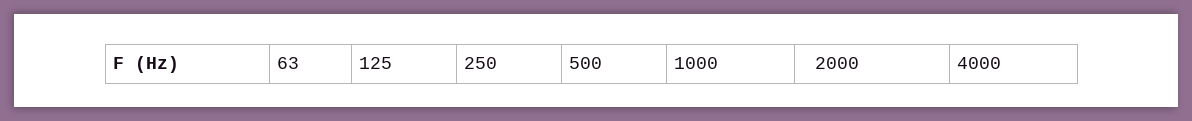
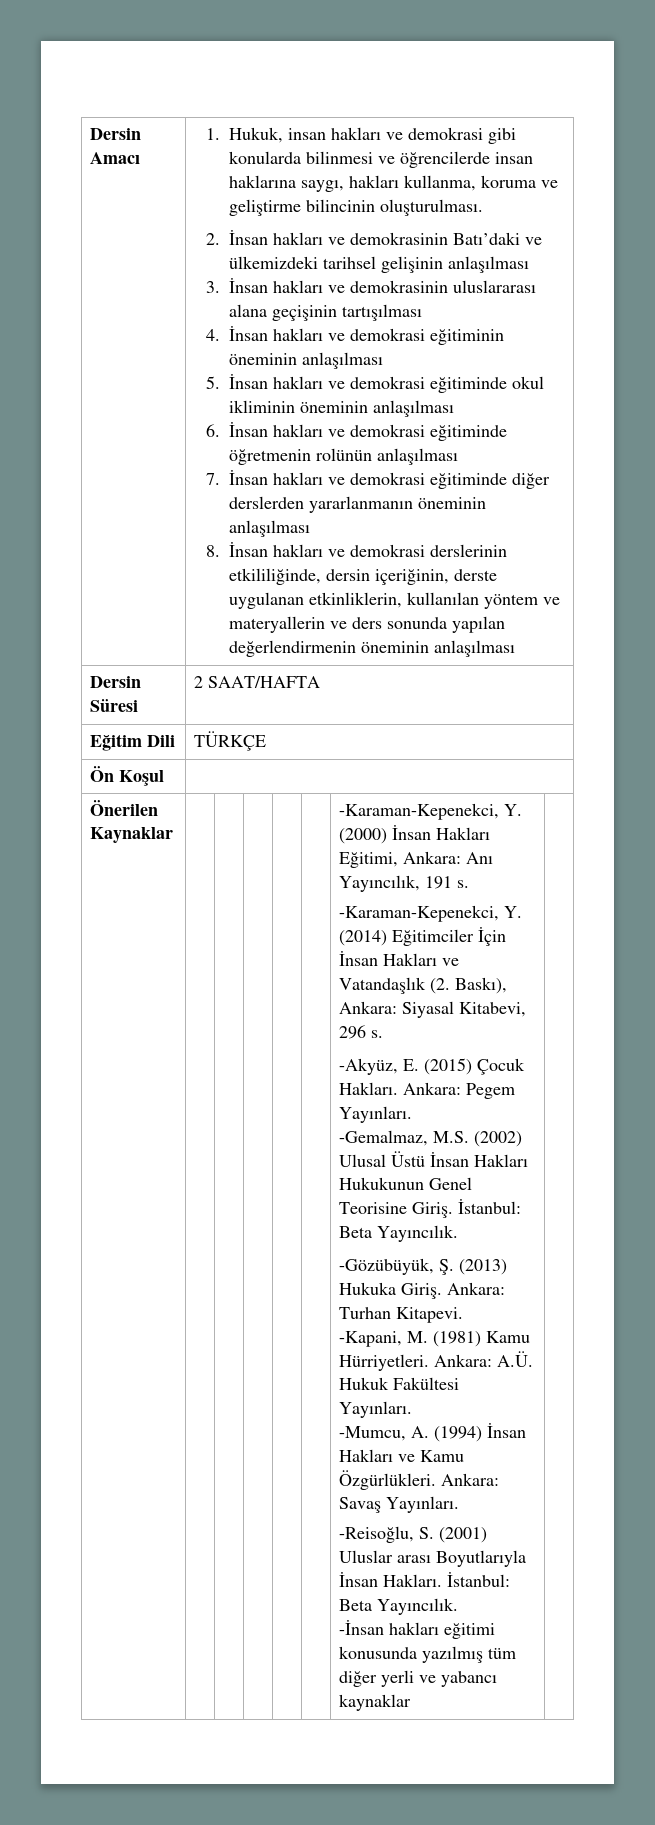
[112,56,179,73] [276,57,299,69] [358,57,392,69] [463,57,497,69] [568,57,602,69] [673,57,718,69] [814,57,859,69] [956,57,1001,69] F (Hz) | 63 | 125 | 250 | 500 | 1000 | 2000 | 4000 -> [89,128,141,140] [89,152,140,164] [206,127,517,144] [229,151,534,168] [229,175,559,192] [229,199,484,216] [206,230,543,245] [229,256,530,273] [206,278,537,293] [229,304,423,321] [206,326,505,345] [229,352,384,369] [206,374,545,393] [229,400,455,417] [206,422,508,441] [229,448,459,465] [206,470,551,489] [229,496,487,513] [229,520,311,537] [206,542,508,557] [229,568,498,585] [229,592,561,609] [229,616,506,633] [229,640,516,657] [89,676,141,688] [89,699,138,712] [193,676,320,688] [89,734,175,751] [193,731,266,751] [89,766,164,786] [89,800,158,816] [89,827,173,843] [338,803,522,820] [338,825,490,844] [338,851,493,868] [338,875,469,892] [338,905,522,922] [338,927,506,946] [338,951,459,966] [338,977,507,994] [338,1001,526,1018] [338,1025,383,1039] [338,1058,525,1075] [338,1082,515,1099] [338,1106,412,1123] [338,1130,522,1147] [338,1151,528,1167] [338,1177,472,1190] [338,1199,521,1218] [338,1225,458,1242] [338,1258,507,1275] [338,1282,505,1299] [338,1307,463,1323] [338,1331,530,1347] [338,1351,533,1371] [338,1377,459,1390] [338,1401,412,1418] [338,1423,526,1442] [338,1449,464,1462] [338,1470,499,1490] [338,1496,459,1513] [338,1526,487,1543] [338,1550,526,1567] [338,1572,510,1587] [338,1598,458,1615] [338,1620,495,1639] [338,1646,516,1663] [338,1670,497,1687] [338,1694,411,1711] Dersin Amacı | 1. Hukuk, insan hakları ve demokrasi gibi konularda bilinmesi ve öğrencilerde insan haklarına saygı, hakları kullanma, koruma ve geliştirme bilincinin oluşturulması. // 2. İnsan hakları ve demokrasinin Batı’daki ve ülkemizdeki tarihsel gelişinin anlaşılması // 3. İnsan hakları ve demokrasinin uluslararası alana geçişinin tartışılması // 4. İnsan hakları ve demokrasi eğitiminin öneminin anlaşılması // 5. İnsan hakları ve demokrasi eğitiminde okul ikliminin öneminin anlaşılması // 6. İnsan hakları ve demokrasi eğitiminde öğretmenin rolünün anlaşılması // 7. İnsan hakları ve demokrasi eğitiminde diğer derslerden yararlanmanın öneminin anlaşılması // 8. İnsan hakları ve demokrasi derslerinin etkililiğinde, dersin içeriğinin, derste uygulanan etkinliklerin, kullanılan yöntem ve materyallerin ve ders sonunda yapılan değerlendirmenin öneminin anlaşılması // Dersin Süresi | 2 SAAT/HAFTA // Eğitim Dili | TÜRKÇE // Ön Koşul | // Önerilen Kaynaklar | | | | | | -Karaman-Kepenekci, Y. (2000) İnsan Hakları Eğitimi, Ankara: Anı Yayıncılık, 191 s. // -Karaman-Kepenekci, Y. (2014) Eğitimciler İçin İnsan Hakları ve Vatandaşlık (2. Baskı), Ankara: Siyasal Kitabevi, 296 s. // -Akyüz, E. (2015) Çocuk Hakları. Ankara: Pegem Yayınları. // -Gemalmaz, M.S. (2002) Ulusal Üstü İnsan Hakları Hukukunun Genel Teorisine Giriş. İstanbul: Beta Yayıncılık. // -Gözübüyük, Ş. (2013) Hukuka Giriş. Ankara: Turhan Kitapevi. // -Kapani, M. (1981) Kamu Hürriyetleri. Ankara: A.Ü. Hukuk Fakültesi Yayınları. // -Mumcu, A. (1994) İnsan Hakları ve Kamu Özgürlükleri. Ankara: Savaş Yayınları. // -Reisoğlu, S. (2001) Uluslar arası Boyutlarıyla İnsan Hakları. İstanbul: Beta Yayıncılık. // -İnsan hakları eğitimi konusunda yazılmış tüm diğer yerli ve yabancı kaynaklar |

